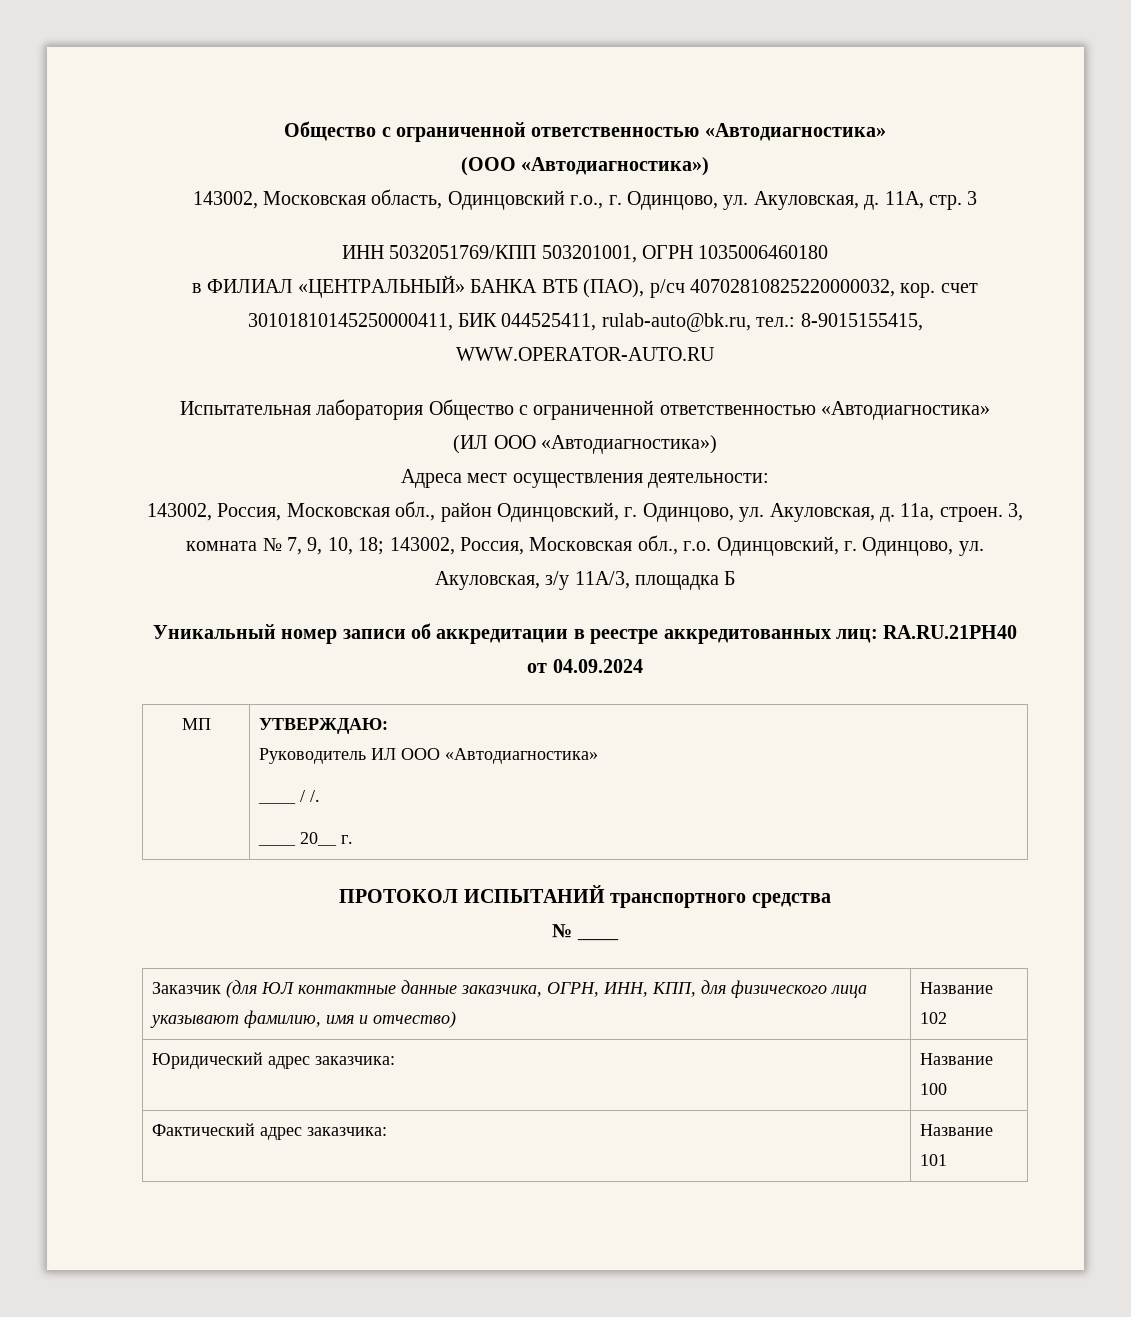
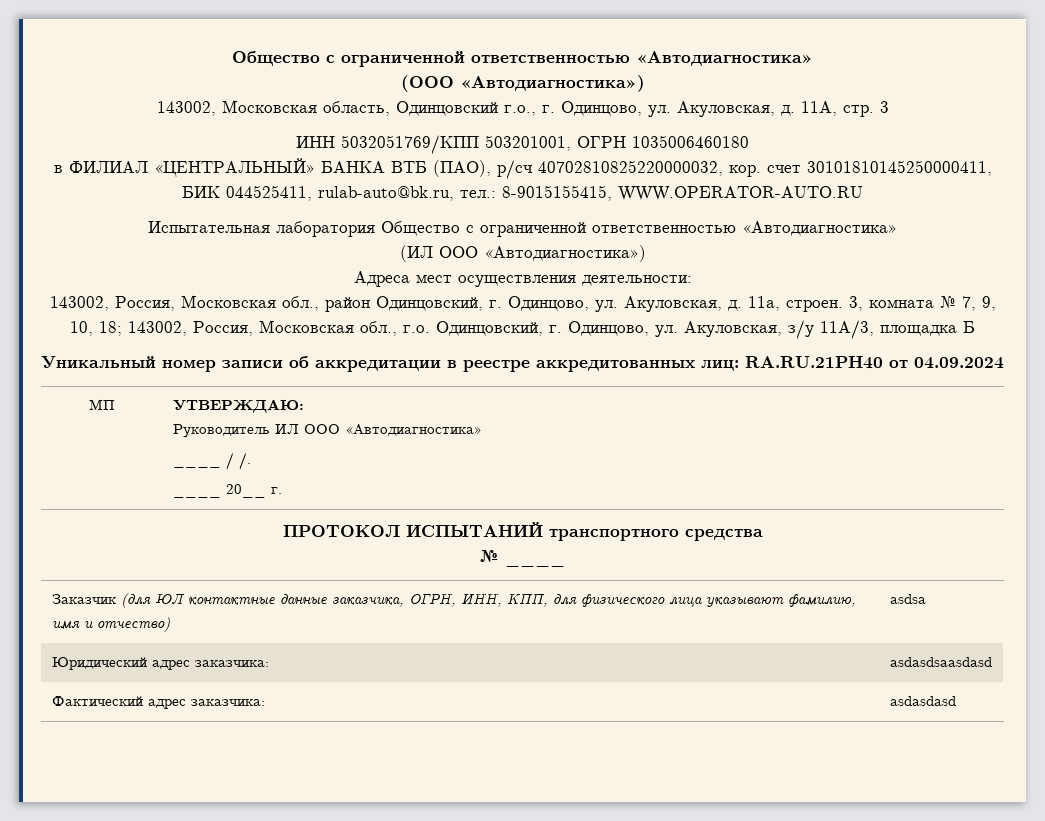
[920,982,994,994] [920,1012,948,1024] Название 102 -> [889,594,926,604] asdsa
[920,1053,994,1065] [920,1083,948,1095] Название 100 -> [889,657,992,667] asdasdsaasdasd
[920,1124,994,1136] [920,1154,948,1166] Название 101 -> [889,696,956,706] asdasdasd

